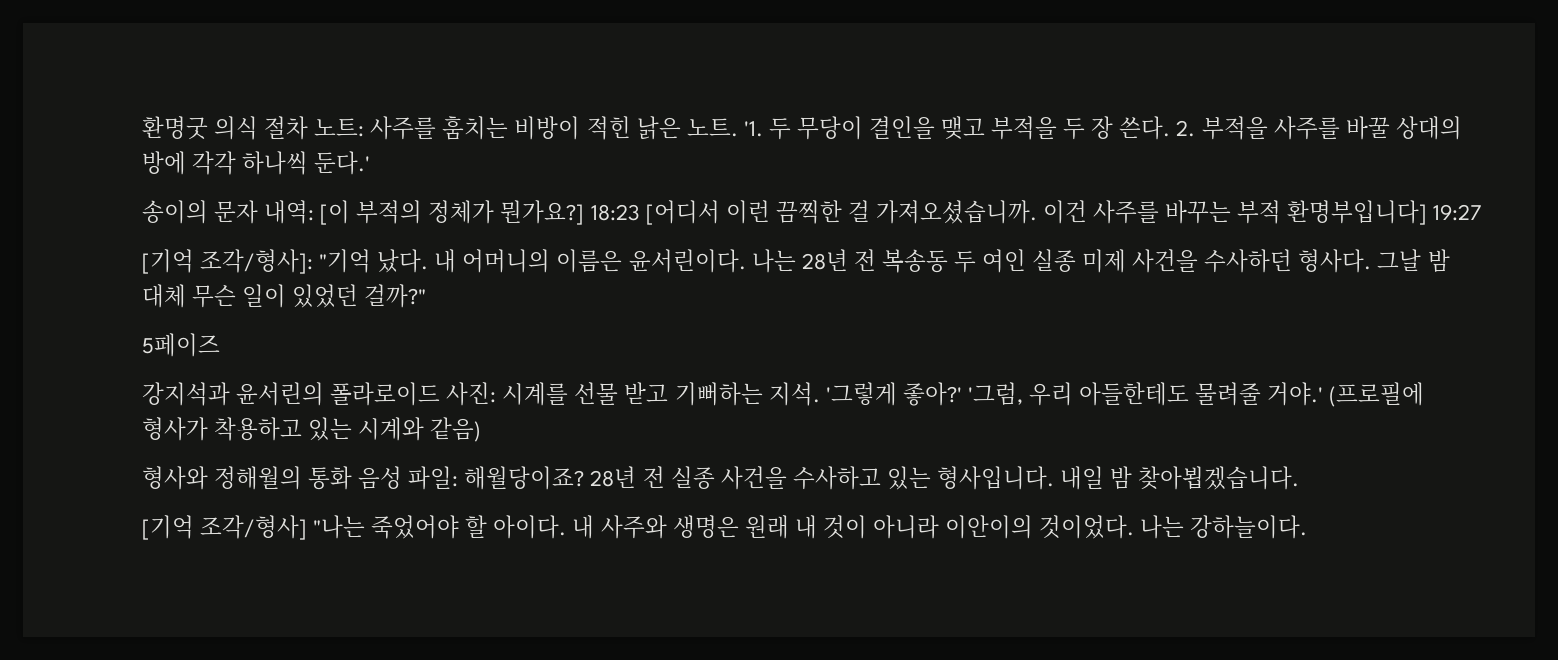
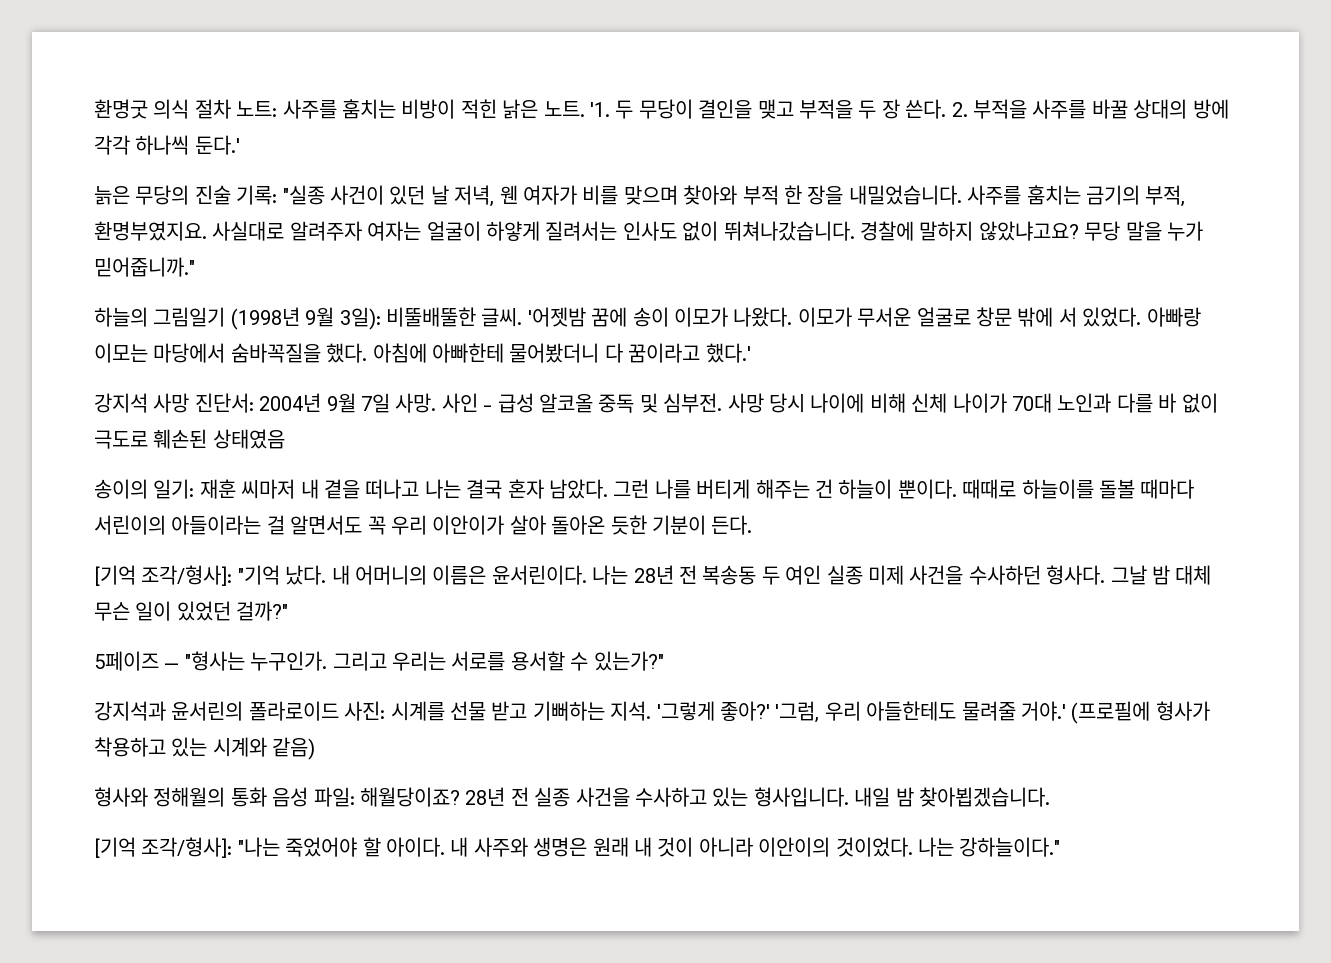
[142,200,1483,225] 송이의 문자 내역: [이 부적의 정체가 뭔가요?] 18:23 [어디서 이런 끔찍한 걸 가져오셨습니까. 이건 사주를 바꾸는 부적 환명부입니다] 19:27 -> [94,185,1186,207] [94,221,1203,241] [94,257,195,277] [94,307,1201,330] [94,343,751,363] [94,393,1218,413] [94,429,285,449] [94,479,1195,499] [94,515,753,535] 늙은 무당의 진술 기록: "실종 사건이 있던 날 저녁, 웬 여자가 비를 맞으며 찾아와 부적 한 장을 내밀었습니다. 사주를 훔치는 금기의 부적, 환명부였지요. 사실대로 알려주자 여자는 얼굴이 하얗게 질려서는 인사도 없이 뛰쳐나갔습니다. 경찰에 말하지 않았냐고요? 무당 말을 누가 믿어줍니까." // 하늘의 그림일기 (1998년 9월 3일): 비뚤배뚤한 글씨. '어젯밤 꿈에 송이 이모가 나왔다. 이모가 무서운 얼굴로 창문 밖에 서 있었다. 아빠랑 이모는 마당에서 숨바꼭질을 했다. 아침에 아빠한테 물어봤더니 다 꿈이라고 했다.' // 강지석 사망 진단서: 2004년 9월 7일 사망. 사인 - 급성 알코올 중독 및 심부전. 사망 당시 나이에 비해 신체 나이가 70대 노인과 다를 바 없이 극도로 훼손된 상태였음 // 송이의 일기: 재훈 씨마저 내 곁을 떠나고 나는 결국 혼자 남았다. 그런 나를 버티게 해주는 건 하늘이 뿐이다. 때때로 하늘이를 돌볼 때마다 서린이의 아들이라는 걸 알면서도 꼭 우리 이안이가 살아 돌아온 듯한 기분이 든다.
(220, 345) none -> [164,651,664,671] — "형사는 누구인가. 그리고 우리는 서로를 용서할 수 있는가?"
[200,515,308,540] 조각/형사] -> [141,837,233,858] 조각/형사]:
[1190,515,1308,539] 강하늘이다. -> [959,837,1061,857] 강하늘이다."

